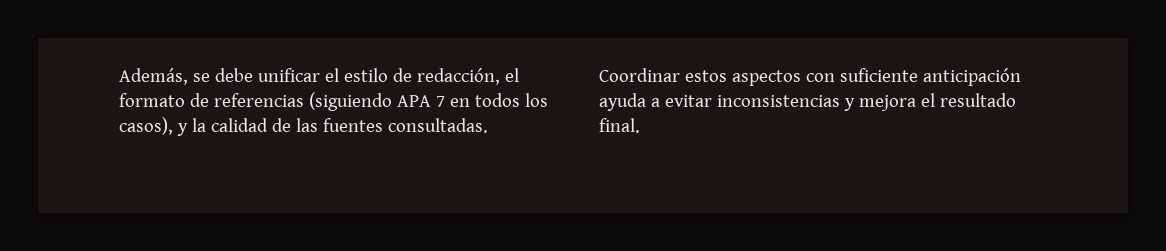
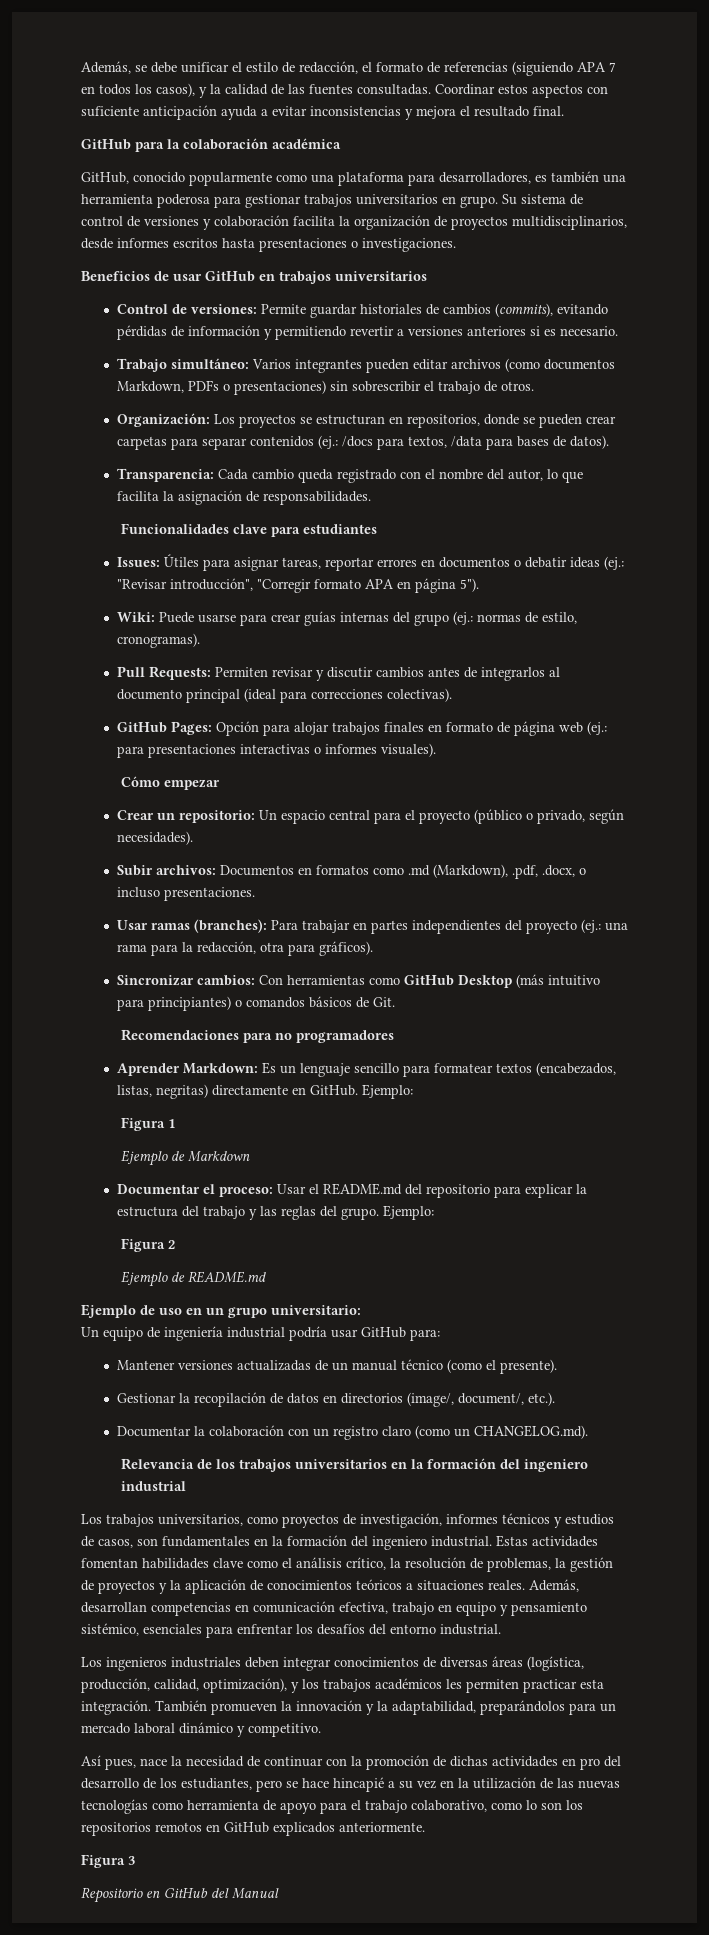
(640, 125) none -> [81,138,341,152] [81,171,626,186] [81,194,583,208] [81,215,627,230] [81,238,456,252] [81,271,427,284] [116,303,608,318] [116,325,618,340] [116,358,615,373] [116,380,534,395] [116,413,616,428] [116,435,609,450] [116,468,583,483] [116,490,371,505] [121,523,378,537] [116,554,624,571] [116,578,479,593] [116,611,577,626] [116,633,200,648] [116,666,560,681] [116,688,452,703] [116,721,607,736] [116,743,436,758] [121,776,221,790] [116,809,624,824] [116,831,193,845] [116,864,586,879] [116,887,255,901] [116,919,628,934] [116,941,373,956] [116,974,600,988] [116,996,395,1011] [121,1029,395,1043] [116,1062,616,1077] [116,1084,413,1099] [121,1117,176,1131] [121,1150,251,1166] [116,1183,587,1198] [116,1205,434,1220] [121,1238,176,1252] [121,1271,267,1287] [81,1304,361,1318] [81,1326,440,1341] [116,1359,557,1374] [116,1392,555,1407] [116,1425,588,1440] [121,1458,589,1472] [121,1481,187,1491] [81,1513,614,1528] [81,1535,598,1550] [81,1557,613,1572] [81,1579,579,1594] [81,1601,587,1616] [81,1623,501,1638] [81,1656,584,1671] [81,1678,604,1693] [81,1700,616,1715] [81,1722,321,1737] [81,1755,621,1770] [81,1777,620,1792] [81,1799,583,1814] [81,1822,425,1836] [81,1854,135,1868] [81,1887,279,1903] // GitHub para la colaboración académica // GitHub, conocido popularmente como una plataforma para desarrolladores, es también una herramienta poderosa para gestionar trabajos universitarios en grupo. Su sistema de control de versiones y colaboración facilita la organización de proyectos multidisciplinarios, desde informes escritos hasta presentaciones o investigaciones. // Beneficios de usar GitHub en trabajos universitarios // Control de versiones: Permite guardar historiales de cambios (commits), evitando pérdidas de información y permitiendo revertir a versiones anteriores si es necesario. // Trabajo simultáneo: Varios integrantes pueden editar archivos (como documentos Markdown, PDFs o presentaciones) sin sobrescribir el trabajo de otros. // Organización: Los proyectos se estructuran en repositorios, donde se pueden crear carpetas para separar contenidos (ej.: /docs para textos, /data para bases de datos). // Transparencia: Cada cambio queda registrado con el nombre del autor, lo que facilita la asignación de responsabilidades. // Funcionalidades clave para estudiantes // Issues: Útiles para asignar tareas, reportar errores en documentos o debatir ideas (ej.: "Revisar introducción", "Corregir formato APA en página 5"). // Wiki: Puede usarse para crear guías internas del grupo (ej.: normas de estilo, cronogramas). // Pull Requests: Permiten revisar y discutir cambios antes de integrarlos al documento principal (ideal para correcciones colectivas). // GitHub Pages: Opción para alojar trabajos finales en formato de página web (ej.: para presentaciones interactivas o informes visuales). // Cómo empezar // Crear un repositorio: Un espacio central para el proyecto (público o privado, según necesidades). // Subir archivos: Documentos en formatos como .md (Markdown), .pdf, .docx, o incluso presentaciones. // Usar ramas (branches): Para trabajar en partes independientes del proyecto (ej.: una rama para la redacción, otra para gráficos). // Sincronizar cambios: Con herramientas como GitHub Desktop (más intuitivo para principiantes) o comandos básicos de Git. // Recomendaciones para no programadores // Aprender Markdown: Es un lenguaje sencillo para formatear textos (encabezados, listas, negritas) directamente en GitHub. Ejemplo: // Figura 1 // Ejemplo de Markdown // Documentar el proceso: Usar el README.md del repositorio para explicar la estructura del trabajo y las reglas del grupo. Ejemplo: // Figura 2 // Ejemplo de README.md // Ejemplo de uso en un grupo universitario: // Un equipo de ingeniería industrial podría usar GitHub para: // Mantener versiones actualizadas de un manual técnico (como el presente). // Gestionar la recopilación de datos en directorios (image/, document/, etc.). // Documentar la colaboración con un registro claro (como un CHANGELOG.md). // Relevancia de los trabajos universitarios en la formación del ingeniero industrial // Los trabajos universitarios, como proyectos de investigación, informes técnicos y estudios de casos, son fundamentales en la formación del ingeniero industrial. Estas actividades fomentan habilidades clave como el análisis crítico, la resolución de problemas, la gestión de proyectos y la aplicación de conocimientos teóricos a situaciones reales. Además, desarrollan competencias en comunicación efectiva, trabajo en equipo y pensamiento sistémico, esenciales para enfrentar los desafíos del entorno industrial. // Los ingenieros industriales deben integrar conocimientos de diversas áreas (logística, producción, calidad, optimización), y los trabajos académicos les permiten practicar esta integración. También promueven la innovación y la adaptabilidad, preparándolos para un mercado laboral dinámico y competitivo. // Así pues, nace la necesidad de continuar con la promoción de dichas actividades en pro del desarrollo de los estudiantes, pero se hace hincapié a su vez en la utilización de las nuevas tecnologías como herramienta de apoyo para el trabajo colaborativo, como lo son los repositorios remotos en GitHub explicados anteriormente. // Figura 3 // Repositorio en GitHub del Manual

